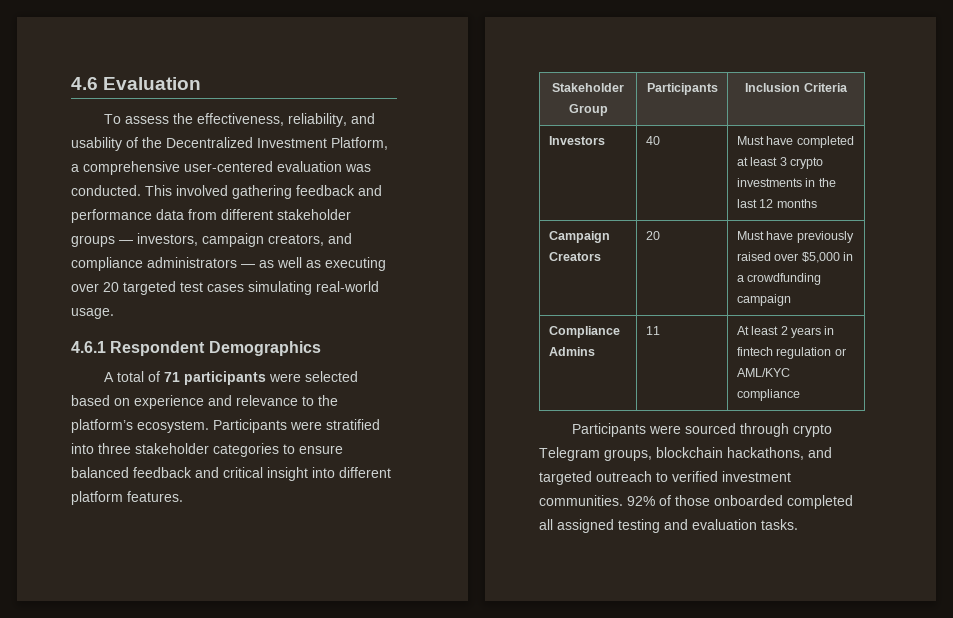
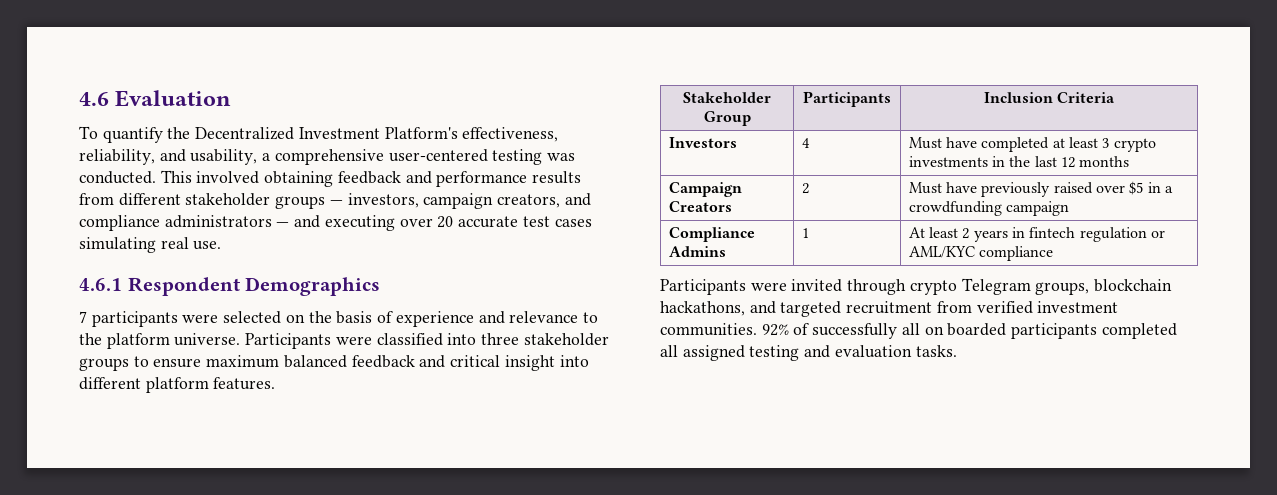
[125,113,376,127] [71,137,388,151] assess the effectiveness, reliability, and usability of the Decentralized Investment Platform, -> [102,127,559,143] [79,149,258,165] quantify the Decentralized Investment Platform's effectiveness, reliability, and usability,
[277,161,342,172] evaluation -> [492,149,543,165] testing
[232,185,292,199] gathering -> [264,171,334,187] obtaining
[156,209,184,220] data -> [532,171,582,184] results
[259,257,321,268] as well as -> [294,215,321,228] and
[123,281,176,295] targeted -> [458,216,519,228] accurate
[316,281,379,292] [71,308,114,319] real-world usage. -> [160,237,222,250] real use.
[104,371,359,385] [71,395,130,406] A total of 71 participants were selected based on -> [79,311,394,327] 7 participants were selected on the basis of
[71,419,380,433] platform’s ecosystem. Participants were stratified -> [106,333,443,349] platform universe. Participants were classified
[213,443,279,457] categories -> [79,358,129,371] groups
(343, 449) none -> [206,355,280,368] maximum
[645,136,660,145] 40 -> [801,138,810,148] 4
[645,231,660,240] 20 -> [801,183,809,194] 2
[801,252,840,263] $5,000 -> [1129,181,1144,195] $5
[645,326,660,335] 11 -> [801,228,809,238] 1
[685,423,737,434] sourced -> [791,279,843,292] invited
[596,471,668,482] outreach to -> [846,301,972,314] recruitment from
[675,495,783,506] those onboarded -> [812,323,1098,339] successfully all on boarded participants

